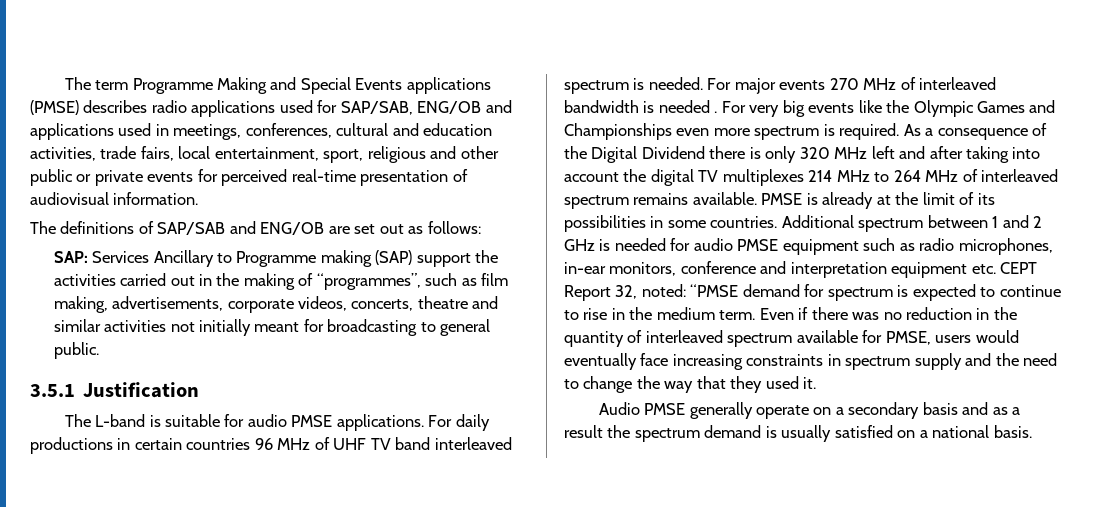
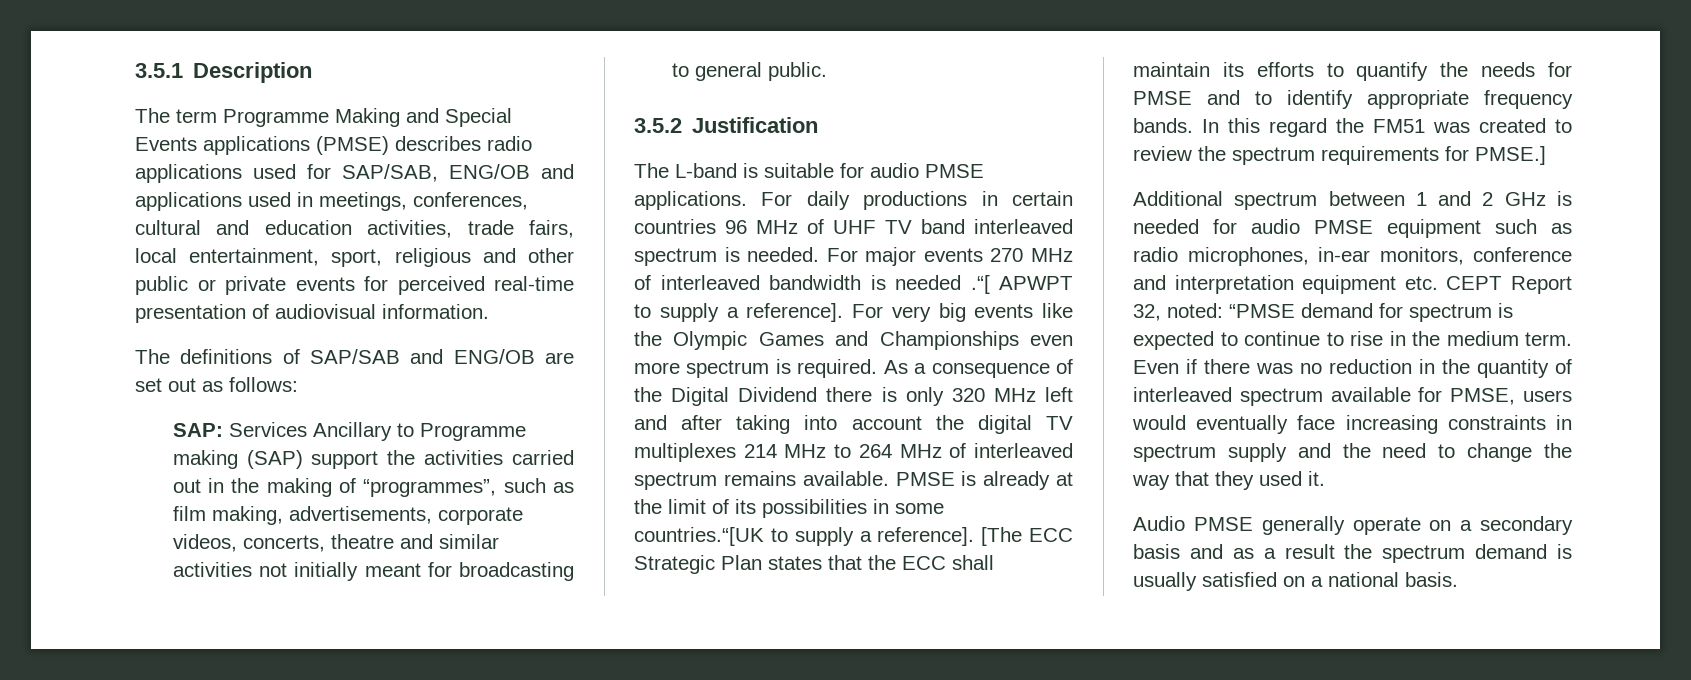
(64, 83) none -> [135,62,313,83] 3.5.1 Description //
[30,384,75,397] 3.5.1 -> [634,118,682,133] 3.5.2
[714,111,718,113] . -> [970,275,1073,294] [634,303,844,322] .“[ APWPT to supply a reference].
[710,216,778,228] countries. -> [634,527,1073,546] [634,555,994,574] [1133,62,1572,81] [1133,90,1573,109] [1133,118,1572,137] [1133,146,1546,165] countries.“[UK to supply a reference]. [The ECC Strategic Plan states that the ECC shall maintain its efforts to quantify the needs for PMSE and to identify appropriate frequency bands. In this regard the FM51 was created to review the spectrum requirements for PMSE.] //

